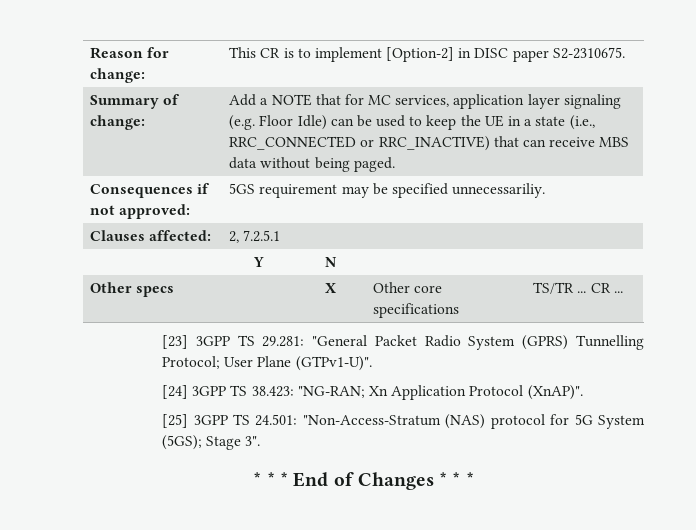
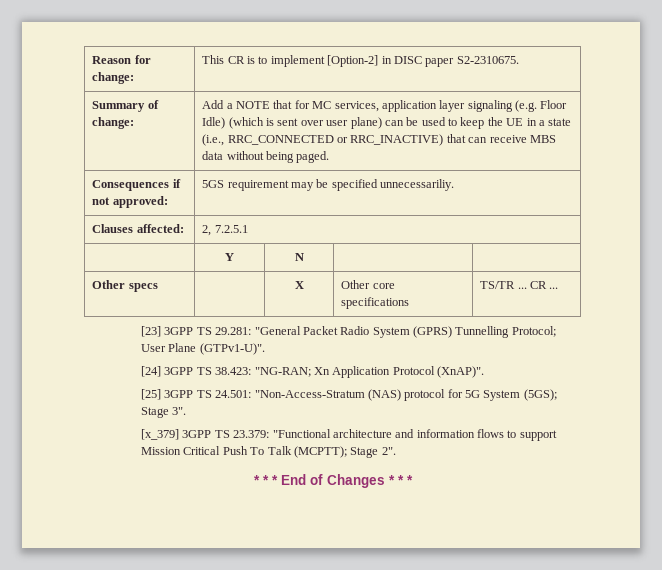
(327, 122) none -> [228,117,382,129] (which is sent over user plane)
(261, 441) none -> [141,429,557,441] [141,446,396,458] // [x_379] 3GPP TS 23.379: "Functional architecture and information flows to support Mission Critical Push To Talk (MCPTT); Stage 2".

